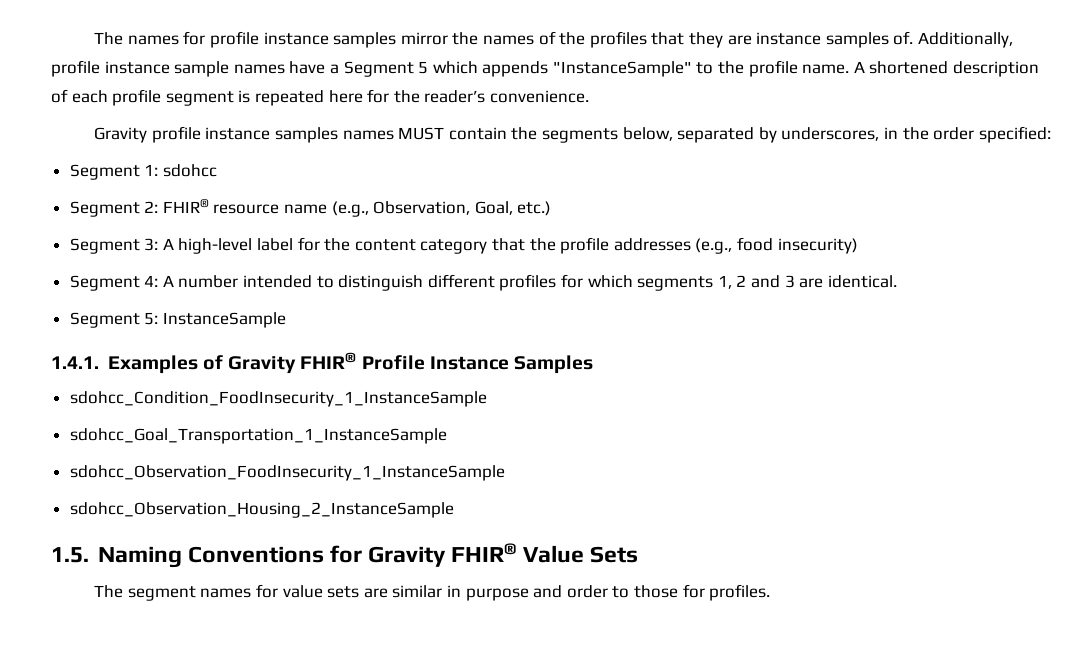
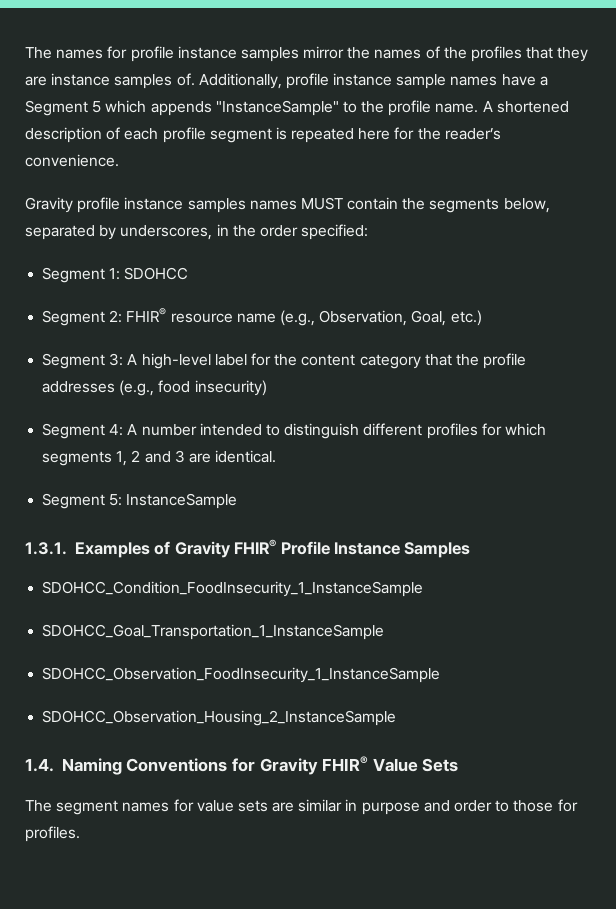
[162,164,217,177] sdohcc -> [124,267,189,280] SDOHCC
[51,356,99,369] 1.4.1. -> [25,542,67,555] 1.3.1.
[69,391,487,407] [69,428,447,444] [69,465,505,481] [69,502,454,518] [51,547,89,563] sdohcc_Condition_FoodInsecurity_1_InstanceSample // sdohcc_Goal_Transportation_1_InstanceSample // sdohcc_Observation_FoodInsecurity_1_InstanceSample // sdohcc_Observation_Housing_2_InstanceSample // 1.5. -> [42,581,424,597] [42,624,385,640] [42,667,441,683] [42,710,397,726] [25,758,54,772] SDOHCC_Condition_FoodInsecurity_1_InstanceSample // SDOHCC_Goal_Transportation_1_InstanceSample // SDOHCC_Observation_FoodInsecurity_1_InstanceSample // SDOHCC_Observation_Housing_2_InstanceSample // 1.4.

